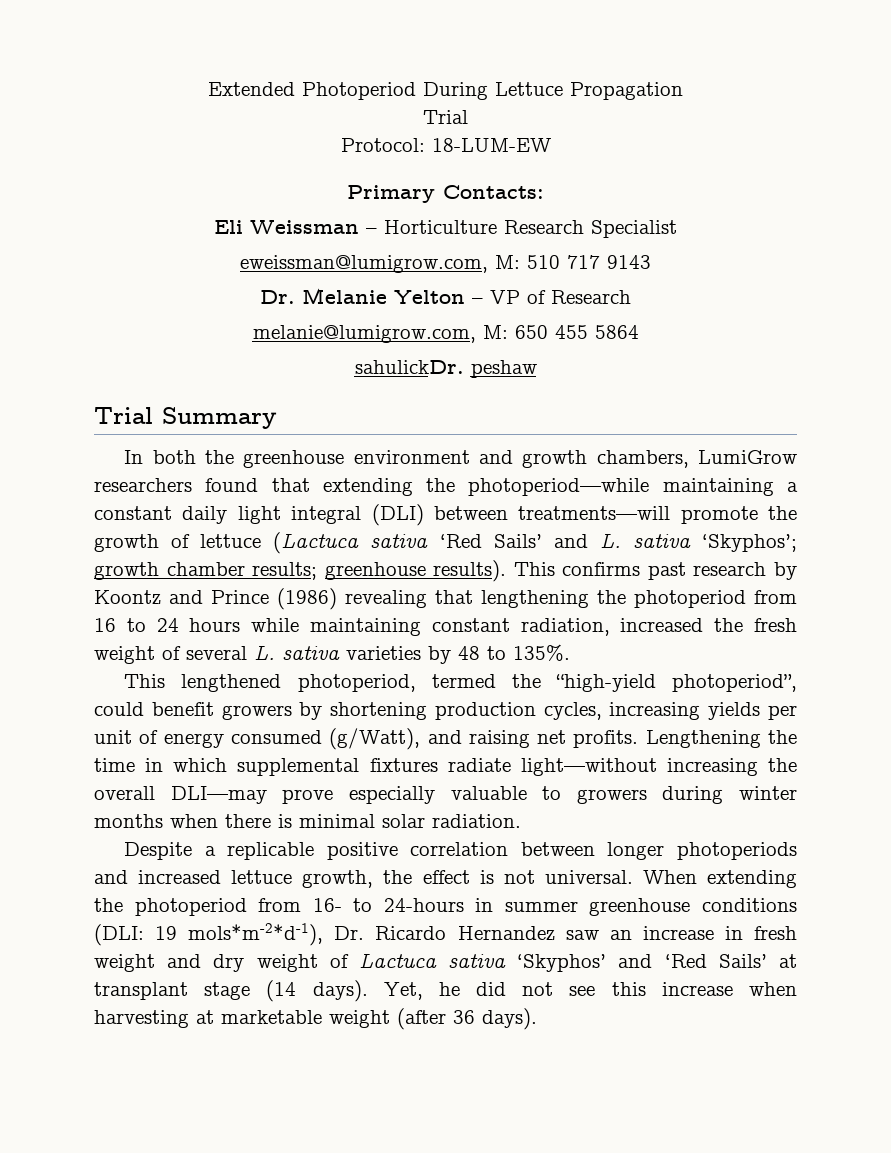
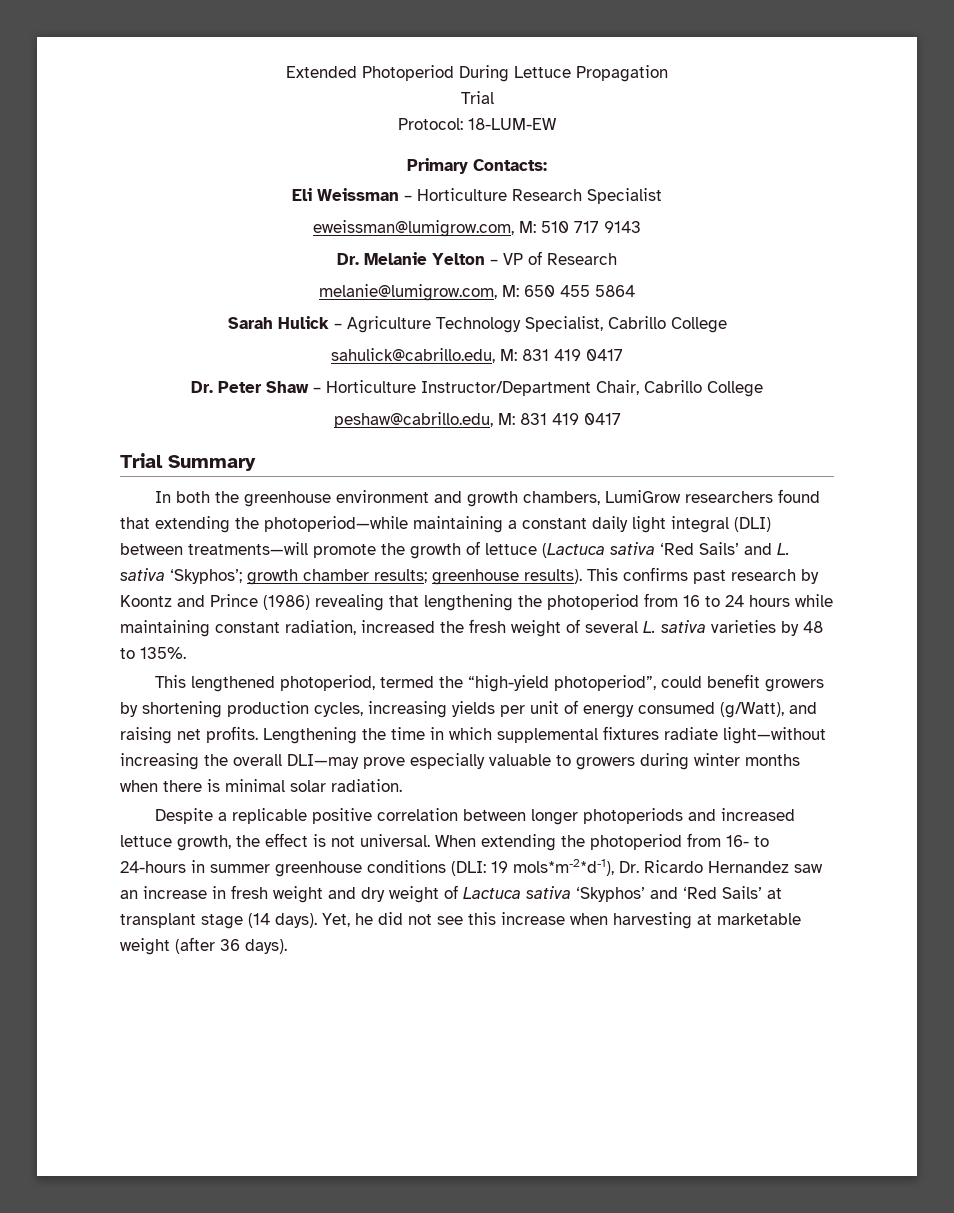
[354,360,537,378] sahulickDr. peshaw -> [227,316,727,333] [331,348,623,363] [191,380,763,397] [333,412,621,428] Sarah Hulick – Agriculture Technology Specialist, Cabrillo College // sahulick@cabrillo.edu, M: 831 419 0417 // Dr. Peter Shaw – Horticulture Instructor/Department Chair, Cabrillo College // peshaw@cabrillo.edu, M: 831 419 0417

